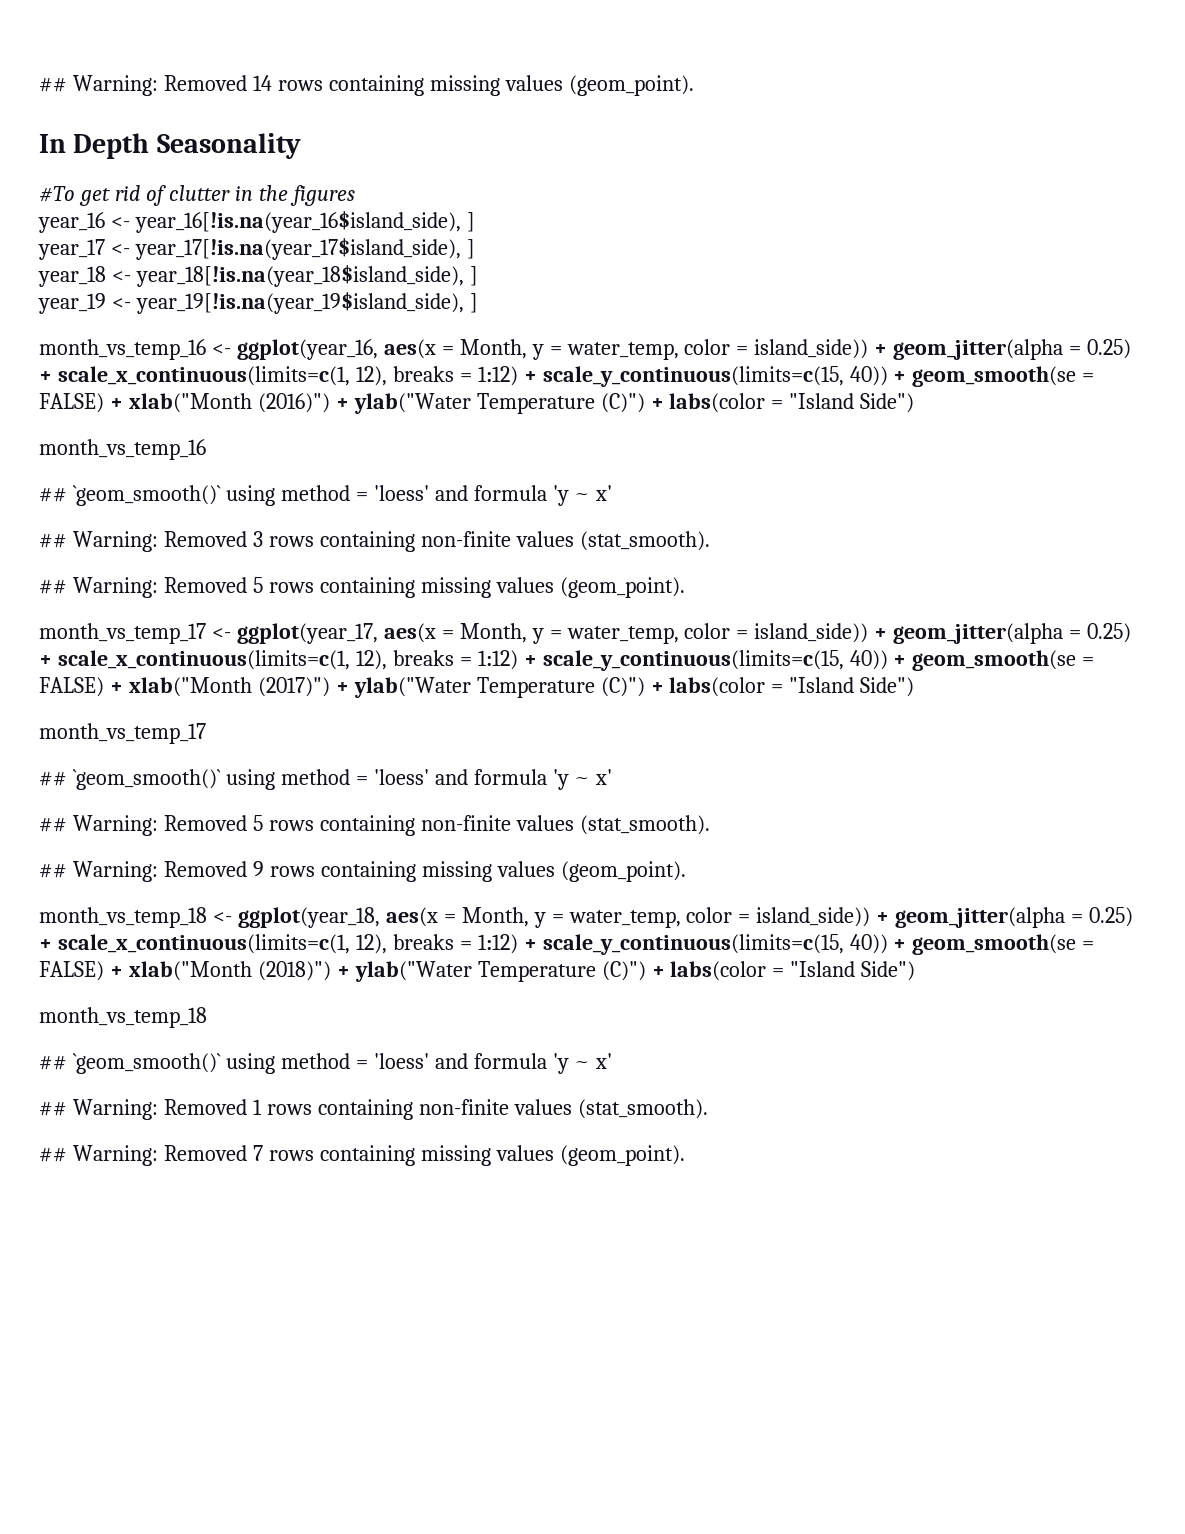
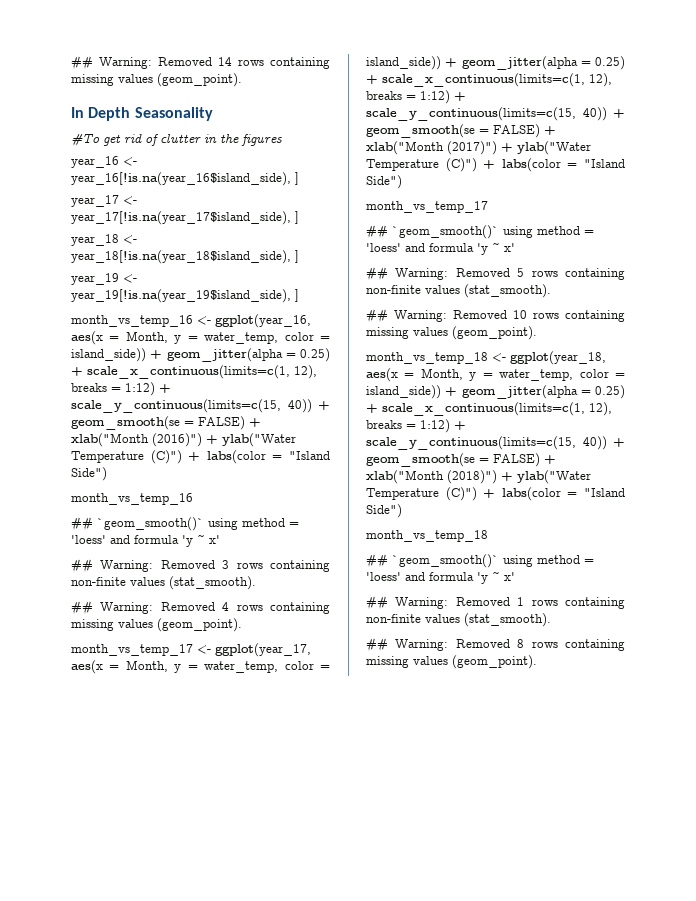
[252,577,263,593] 5 -> [222,602,230,611] 4
[252,861,264,877] 9 -> [513,310,527,319] 10
[252,1145,263,1161] 7 -> [517,639,525,648] 8

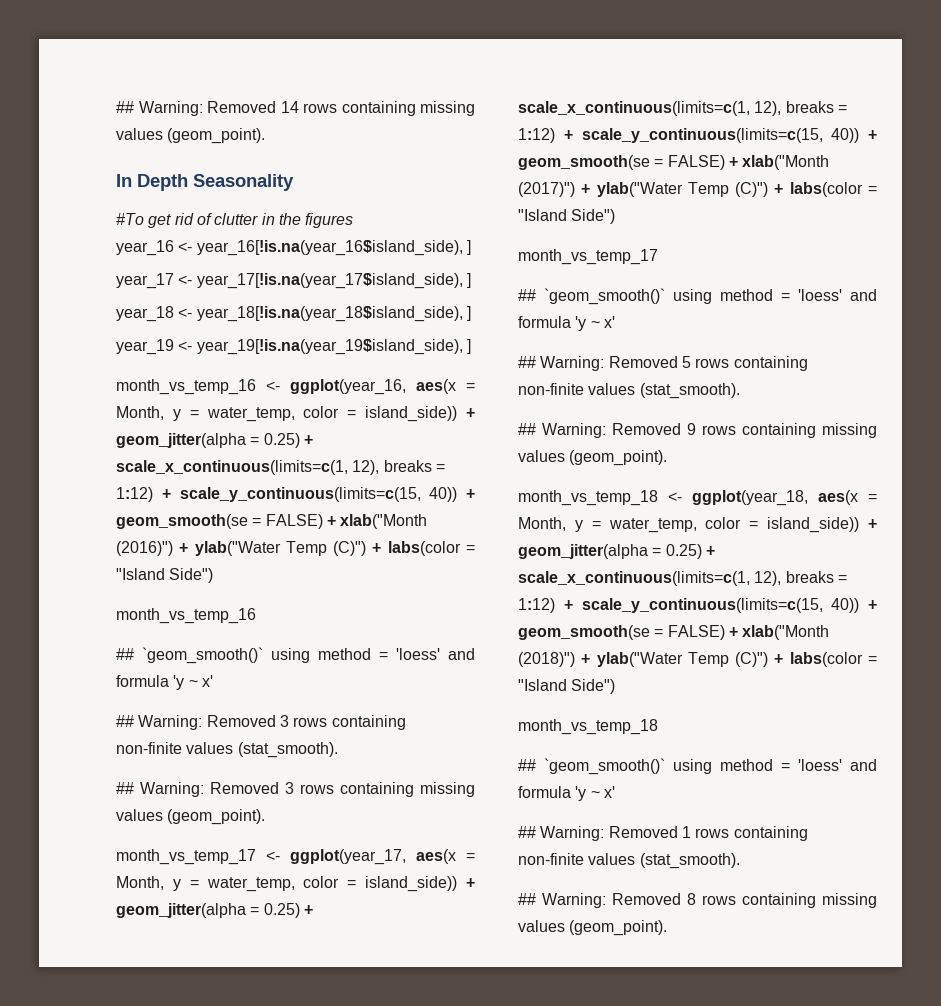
[71,451,144,463] Temperature -> [285,541,327,556] Temp
[222,602,230,611] 4 -> [285,782,294,794] 3
[366,159,439,171] Temperature -> [687,182,729,197] Temp
[513,310,527,319] 10 -> [687,423,696,435] 9
[366,488,439,500] Temperature -> [687,652,729,667] Temp

